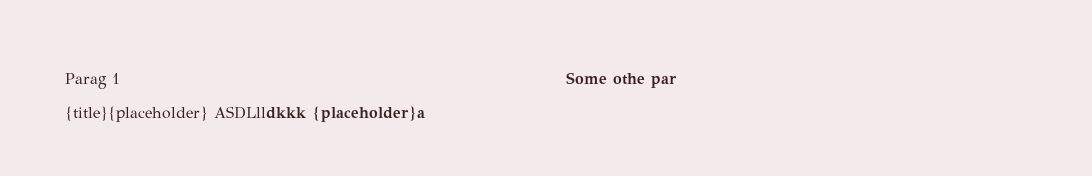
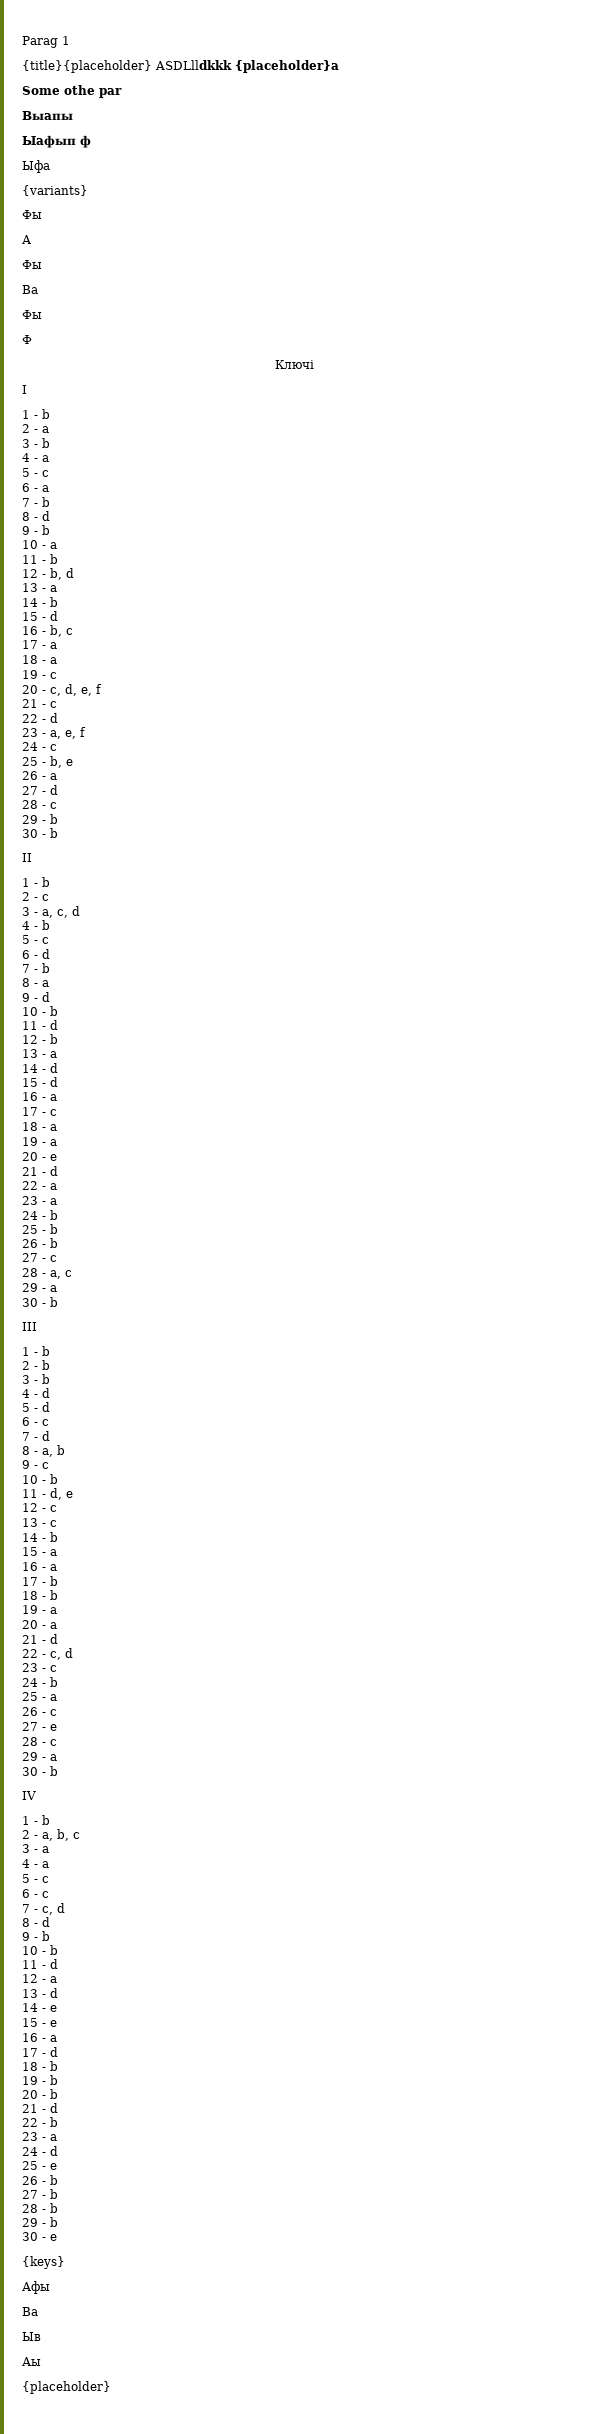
(677, 81) none -> [22,111,73,120] [22,135,91,148] [22,160,50,173] [22,185,88,196] [22,210,42,219] [22,235,31,244] [22,260,42,269] [22,285,38,294] [22,310,42,319] [22,335,32,344] [275,360,314,369] [22,385,27,394] [22,409,50,419] [22,424,49,433] [22,438,50,448] [22,453,49,462] [22,468,49,477] [22,483,49,492] [22,497,50,507] [22,511,50,521] [22,525,50,535] [22,540,57,549] [22,554,58,564] [22,568,74,580] [22,583,57,592] [22,597,58,607] [22,611,58,621] [22,625,73,637] [22,640,57,649] [22,655,57,664] [22,670,57,679] [22,684,102,696] [22,699,57,708] [22,713,58,723] [22,727,86,739] [22,742,57,751] [22,756,73,768] [22,771,57,780] [22,785,58,795] [22,800,57,809] [22,814,58,824] [22,828,58,838] [22,853,32,862] [22,877,50,887] [22,892,49,901] [22,906,80,918] [22,920,50,930] [22,935,49,944] [22,949,50,959] [22,963,50,973] [22,978,49,987] [22,992,50,1002] [22,1006,58,1016] [22,1020,58,1030] [22,1034,58,1044] [22,1049,57,1058] [22,1063,58,1073] [22,1077,58,1087] [22,1092,57,1101] [22,1107,57,1116] [22,1122,57,1131] [22,1137,57,1146] [22,1152,57,1161] [22,1166,58,1176] [22,1181,57,1190] [22,1196,57,1205] [22,1210,58,1220] [22,1224,58,1234] [22,1238,58,1248] [22,1253,57,1262] [22,1268,72,1279] [22,1283,57,1292] [22,1297,58,1307] [22,1322,37,1331] [22,1346,50,1356] [22,1360,50,1370] [22,1374,50,1384] [22,1388,50,1398] [22,1402,50,1412] [22,1417,49,1426] [22,1431,50,1441] [22,1445,65,1457] [22,1460,49,1469] [22,1474,58,1484] [22,1488,73,1500] [22,1503,57,1512] [22,1518,57,1527] [22,1532,58,1542] [22,1547,57,1556] [22,1562,57,1571] [22,1576,58,1586] [22,1590,58,1600] [22,1605,57,1614] [22,1620,57,1629] [22,1634,58,1644] [22,1648,73,1660] [22,1663,57,1672] [22,1677,58,1687] [22,1692,57,1701] [22,1707,57,1716] [22,1722,57,1731] [22,1737,57,1746] [22,1752,57,1761] [22,1766,58,1776] [22,1791,36,1800] [22,1815,50,1825] [22,1829,80,1841] [22,1844,49,1853] [22,1859,49,1868] [22,1874,49,1883] [22,1889,49,1898] [22,1903,65,1915] [22,1917,50,1927] [22,1931,50,1941] [22,1945,58,1955] [22,1959,58,1969] [22,1974,57,1983] [22,1988,58,1998] [22,2003,57,2012] [22,2018,57,2027] [22,2033,57,2042] [22,2047,58,2057] [22,2061,58,2071] [22,2075,58,2085] [22,2089,58,2099] [22,2103,58,2113] [22,2117,58,2127] [22,2132,57,2141] [22,2146,58,2156] [22,2161,57,2170] [22,2175,58,2185] [22,2189,58,2199] [22,2203,58,2213] [22,2217,58,2227] [22,2232,57,2241] [22,2256,65,2269] [22,2281,50,2294] [22,2307,38,2316] [22,2332,41,2341] [22,2357,41,2366] [22,2381,111,2394] // Выапы // Ыафып ф // Ыфа // {variants} // Фы // А // Фы // Ва // Фы // Ф // Ключі // I // 1 - b // 2 - a // 3 - b // 4 - a // 5 - c // 6 - a // 7 - b // 8 - d // 9 - b // 10 - a // 11 - b // 12 - b, d // 13 - a // 14 - b // 15 - d // 16 - b, c // 17 - a // 18 - a // 19 - c // 20 - c, d, e, f // 21 - c // 22 - d // 23 - a, e, f // 24 - c // 25 - b, e // 26 - a // 27 - d // 28 - c // 29 - b // 30 - b // II // 1 - b // 2 - c // 3 - a, c, d // 4 - b // 5 - c // 6 - d // 7 - b // 8 - a // 9 - d // 10 - b // 11 - d // 12 - b // 13 - a // 14 - d // 15 - d // 16 - a // 17 - c // 18 - a // 19 - a // 20 - e // 21 - d // 22 - a // 23 - a // 24 - b // 25 - b // 26 - b // 27 - c // 28 - a, c // 29 - a // 30 - b // III // 1 - b // 2 - b // 3 - b // 4 - d // 5 - d // 6 - c // 7 - d // 8 - a, b // 9 - c // 10 - b // 11 - d, e // 12 - c // 13 - c // 14 - b // 15 - a // 16 - a // 17 - b // 18 - b // 19 - a // 20 - a // 21 - d // 22 - c, d // 23 - c // 24 - b // 25 - a // 26 - c // 27 - e // 28 - c // 29 - a // 30 - b // IV // 1 - b // 2 - a, b, c // 3 - a // 4 - a // 5 - c // 6 - c // 7 - c, d // 8 - d // 9 - b // 10 - b // 11 - d // 12 - a // 13 - d // 14 - e // 15 - e // 16 - a // 17 - d // 18 - b // 19 - b // 20 - b // 21 - d // 22 - b // 23 - a // 24 - d // 25 - e // 26 - b // 27 - b // 28 - b // 29 - b // 30 - e // {keys} // Афы // Ва // Ыв // Аы // {placeholder}

